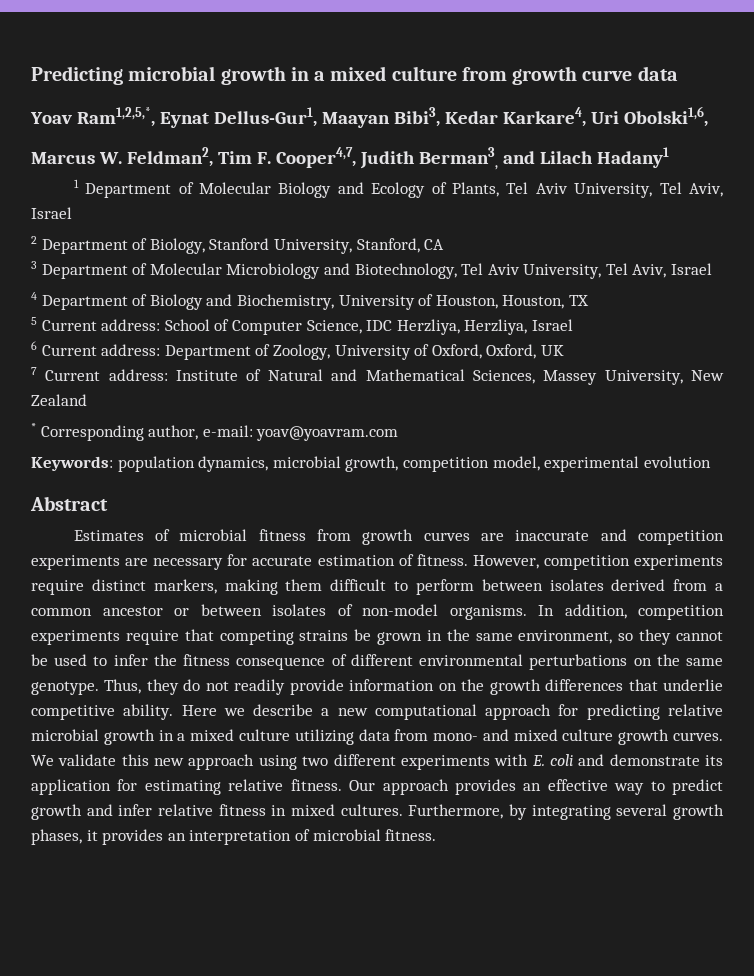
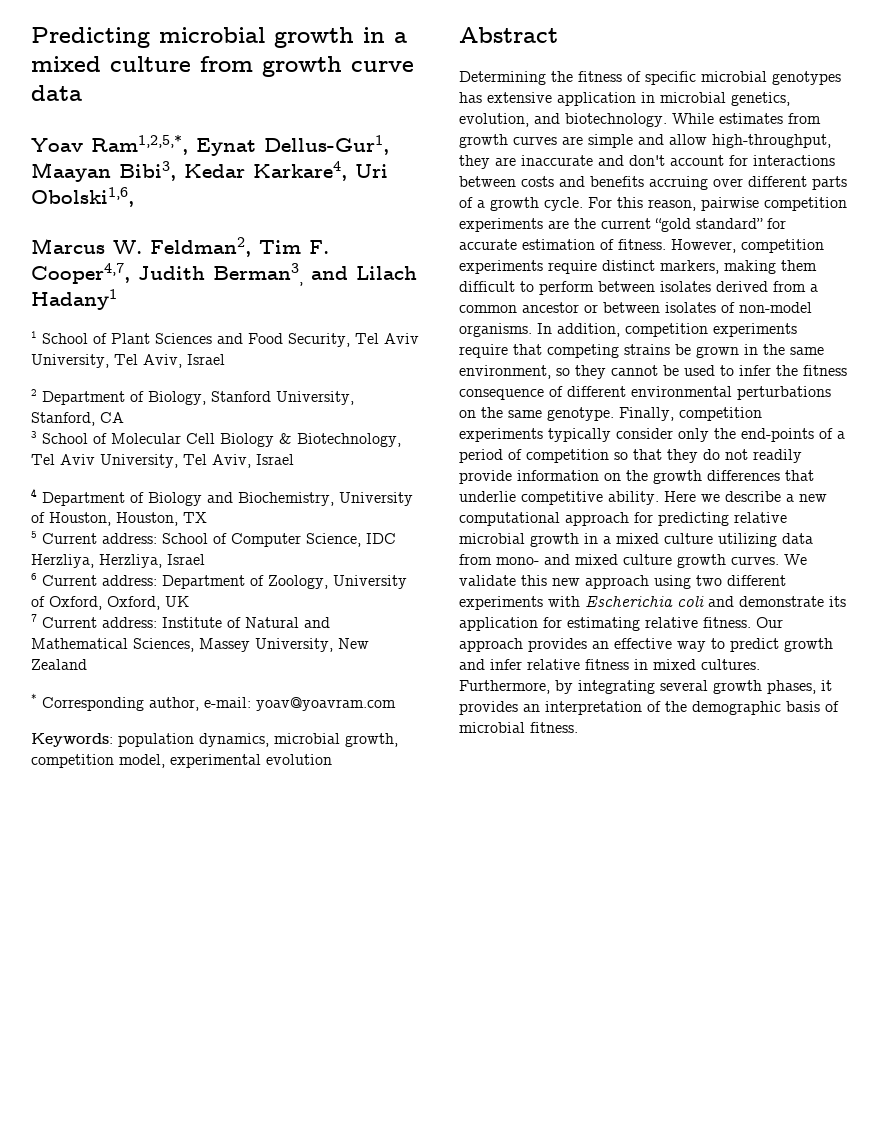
[85,182,499,198] Department of Molecular Biology and Ecology of Plants, -> [42,333,350,347] School of Plant Sciences and Food Security,
[41,263,350,279] Department of Molecular Microbiology and -> [42,433,292,447] School of Molecular Cell Biology &
[73,529,725,545] [31,555,224,570] Estimates of microbial fitness from growth curves are inaccurate and competition experiments are necessary -> [459,71,841,85] [459,92,790,106] [459,113,821,127] [459,134,831,148] [459,155,835,169] [459,176,847,190] [459,197,847,211] [459,218,763,232] Determining the fitness of specific microbial genotypes has extensive application in microbial genetics, evolution, and biotechnology. While estimates from growth curves are simple and allow high-throughput, they are inaccurate and don't account for interactions between costs and benefits accruing over different parts of a growth cycle. For this reason, pairwise competition experiments are the current “gold standard”
[104,679,142,694] Thus, -> [619,407,762,421] [459,428,845,442] [459,449,662,463] Finally, competition experiments typically consider only the end-points of a period of competition so that
[531,755,545,766] E. -> [585,596,673,607] Escherichia
(310, 835) none -> [665,701,839,715] the demographic basis of

